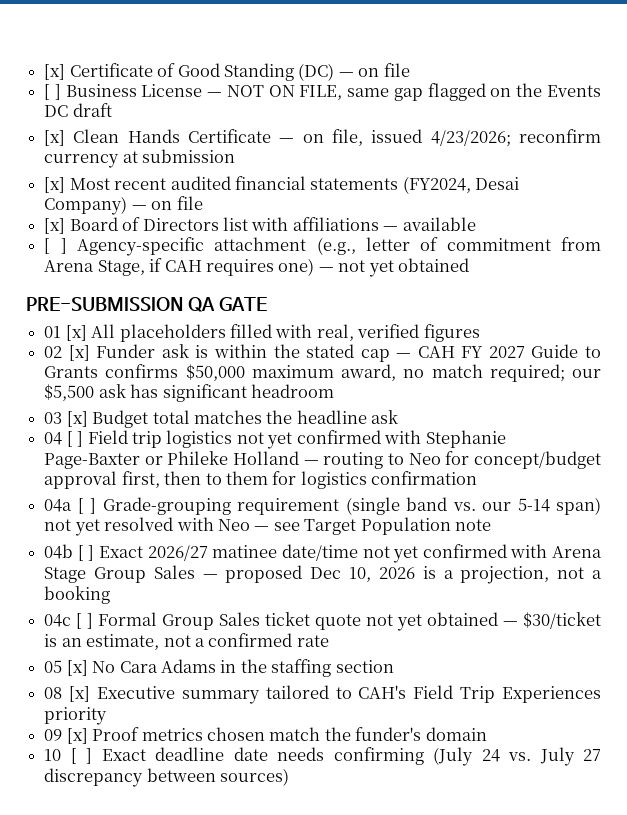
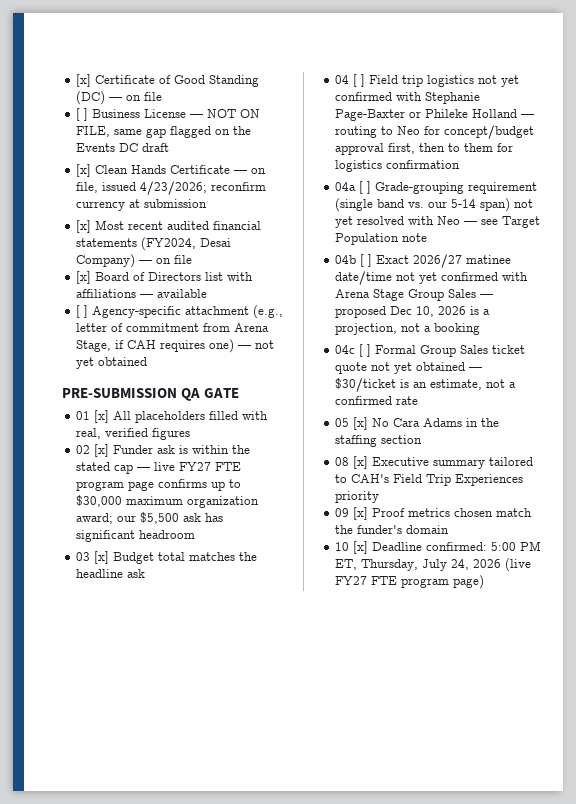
[417,344,602,358] [44,364,565,382] CAH FY 2027 Guide to Grants confirms $50,000 maximum award, no match required; -> [154,462,242,471] [76,479,242,491] [76,495,260,508] [76,513,114,524] live FY27 FTE program page confirms up to $30,000 maximum organization award;
[70,747,601,766] [44,768,290,787] [ ] Exact deadline date needs confirming (July 24 vs. July 27 discrepancy between sources) -> [353,541,542,554] [335,558,532,572] [335,575,485,589] [x] Deadline confirmed: 5:00 PM ET, Thursday, July 24, 2026 (live FY27 FTE program page)

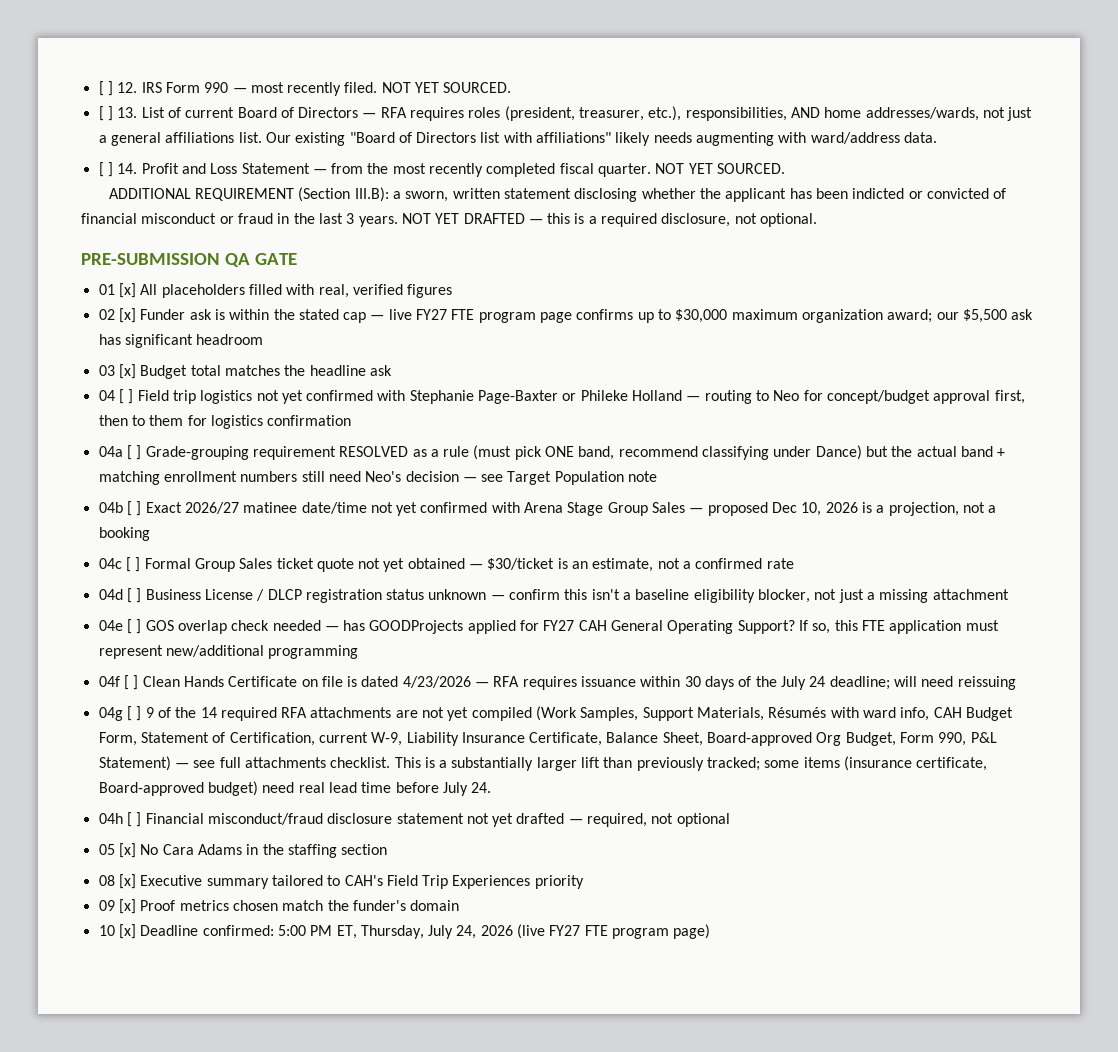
[76,74,260,87] [76,91,163,105] [76,108,261,121] [76,126,252,138] [76,143,170,152] [76,164,267,177] [76,181,267,195] [76,199,208,211] [76,220,262,233] [76,237,232,251] [76,254,193,268] [76,271,254,284] [76,289,208,298] [76,305,284,319] [76,323,270,332] [76,339,275,353] [76,357,148,369] [x] Certificate of Good Standing (DC) — on file // [ ] Business License — NOT ON FILE, same gap flagged on the Events DC draft // [x] Clean Hands Certificate — on file, issued 4/23/2026; reconfirm currency at submission // [x] Most recent audited financial statements (FY2024, Desai Company) — on file // [x] Board of Directors list with affiliations — available // [ ] Agency-specific attachment (e.g., letter of commitment from Arena Stage, if CAH requires one) — not yet obtained -> [98,81,512,96] [98,106,1033,121] [98,132,938,146] [98,162,786,177] [108,187,1007,202] [81,213,818,227] [ ] 12. IRS Form 990 — most recently filed. NOT YET SOURCED. // [ ] 13. List of current Board of Directors — RFA requires roles (president, treasurer, etc.), responsibilities, AND home addresses/wards, not just a general affiliations list. Our existing "Board of Directors list with affiliations" likely needs augmenting with ward/address data. // [ ] 14. Profit and Loss Statement — from the most recently completed fiscal quarter. NOT YET SOURCED. // ADDITIONAL REQUIREMENT (Section III.B): a sworn, written statement disclosing whether the applicant has been indicted or convicted of financial misconduct or fraud in the last 3 years. NOT YET DRAFTED — this is a required disclosure, not optional.
[335,198,534,212] [335,216,461,228] (single band vs. our 5-14 span) not yet resolved with Neo -> [339,445,1006,460] [98,471,459,485] RESOLVED as a rule (must pick ONE band, recommend classifying under Dance) but the actual band + matching enrollment numbers still need Neo's decision
(419, 400) none -> [98,588,1009,603] [98,619,999,634] [98,645,359,659] [98,675,1016,690] [98,706,1013,721] [98,732,997,746] [98,756,988,771] [98,781,492,796] [98,812,730,827] // 04d [ ] Business License / DLCP registration status unknown — confirm this isn't a baseline eligibility blocker, not just a missing attachment // 04e [ ] GOS overlap check needed — has GOODProjects applied for FY27 CAH General Operating Support? If so, this FTE application must represent new/additional programming // 04f [ ] Clean Hands Certificate on file is dated 4/23/2026 — RFA requires issuance within 30 days of the July 24 deadline; will need reissuing // 04g [ ] 9 of the 14 required RFA attachments are not yet compiled (Work Samples, Support Materials, Résumés with ward info, CAH Budget Form, Statement of Certification, current W-9, Liability Insurance Certificate, Balance Sheet, Board-approved Org Budget, Form 990, P&L Statement) — see full attachments checklist. This is a substantially larger lift than previously tracked; some items (insurance certificate, Board-approved budget) need real lead time before July 24. // 04h [ ] Financial misconduct/fraud disclosure statement not yet drafted — required, not optional

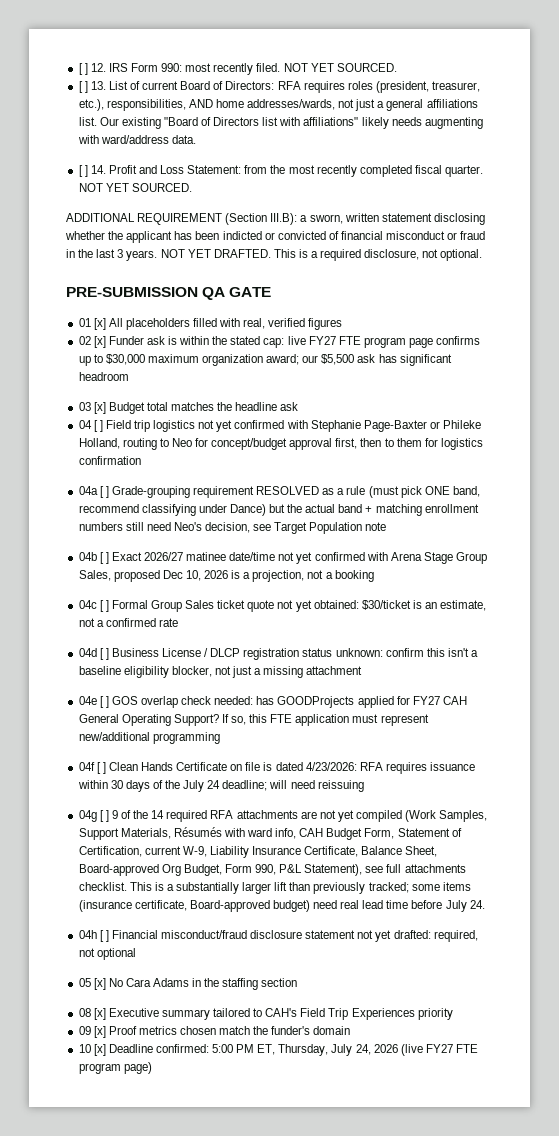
[204,82,247,93] 990 — -> [161,63,183,72] 990:
[298,107,377,118] Directors — -> [225,81,275,90] Directors:
[241,163,327,174] Statement — -> [187,165,242,174] Statement:
[463,213,571,224] DRAFTED — this -> [213,249,296,258] DRAFTED. This
[343,312,385,323] cap — -> [263,338,285,348] cap:
[632,390,701,401] Holland — -> [78,438,120,449] Holland,
[405,471,477,482] decision — -> [205,522,251,533] decision,
[652,502,704,513] Sales — -> [78,570,111,581] Sales,
[407,558,484,569] obtained — -> [313,600,359,609] obtained:
[428,589,505,600] unknown — -> [335,648,383,657] unknown:
[272,620,339,631] needed — -> [214,696,254,705] needed:
[402,676,490,688] 4/23/2026 — -> [305,762,357,771] 4/23/2026:
[98,756,189,771] Statement) — -> [304,864,363,876] Statement),
[516,813,583,824] drafted — -> [393,930,431,939] drafted:

